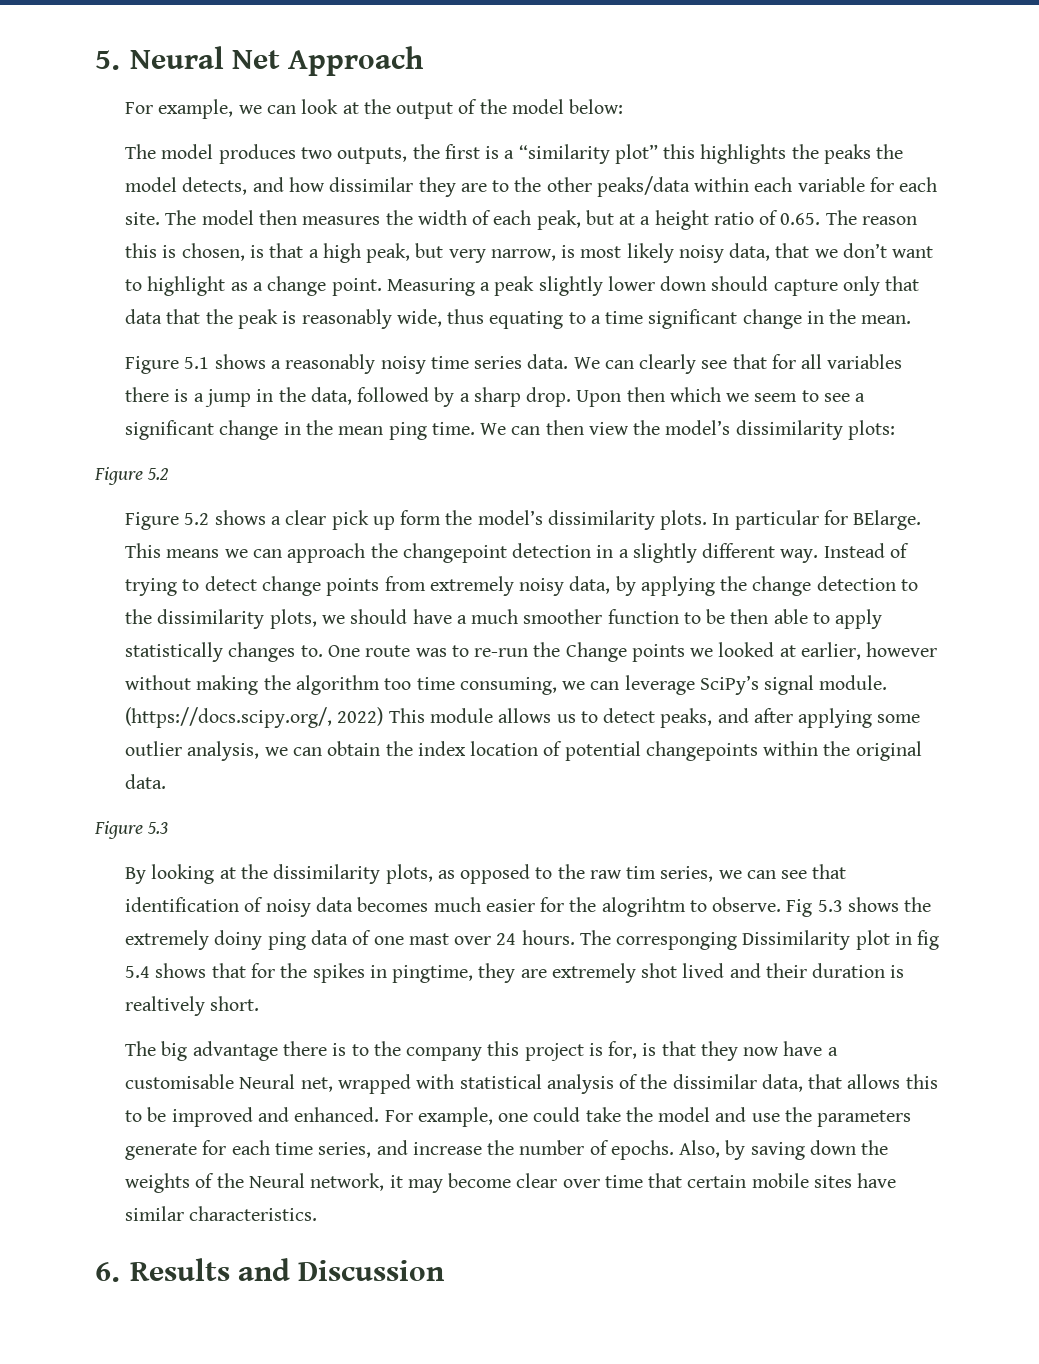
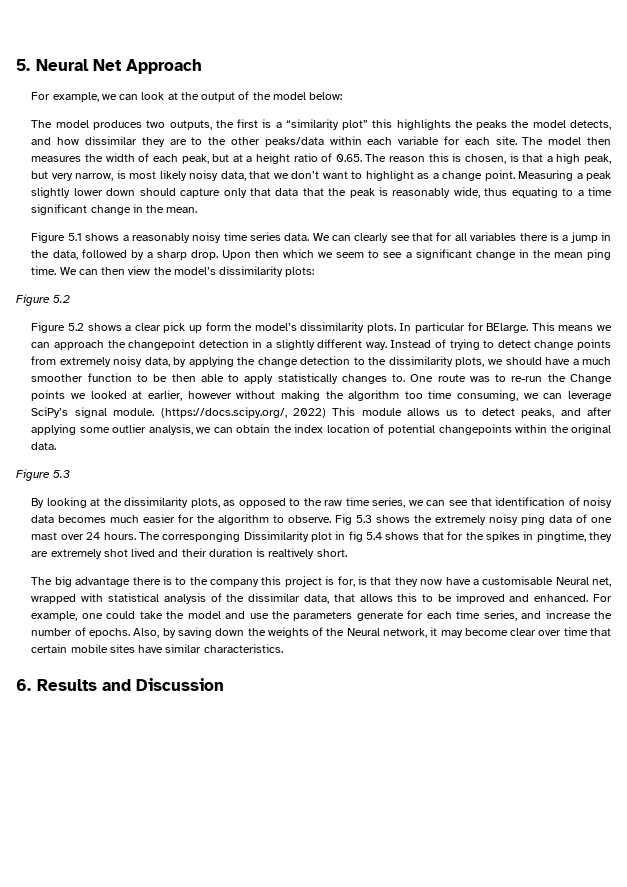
[626,866,657,879] tim -> [345,497,370,506] time
[601,897,686,917] alogrihtm -> [218,514,270,525] algorithm
[214,930,263,950] doiny -> [489,514,519,525] noisy

